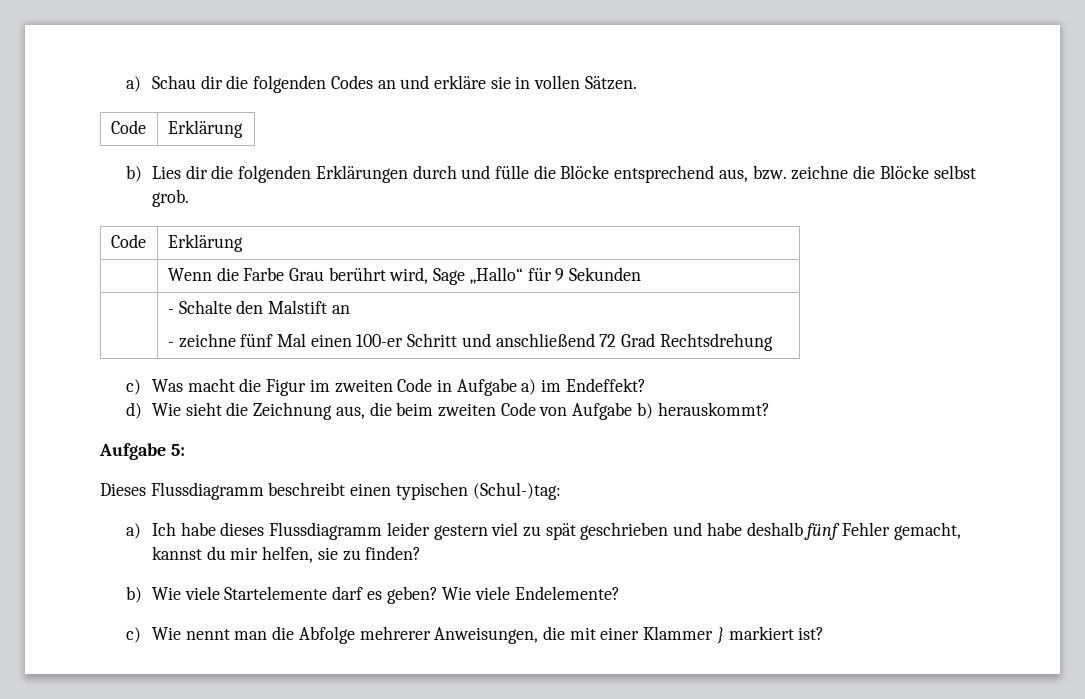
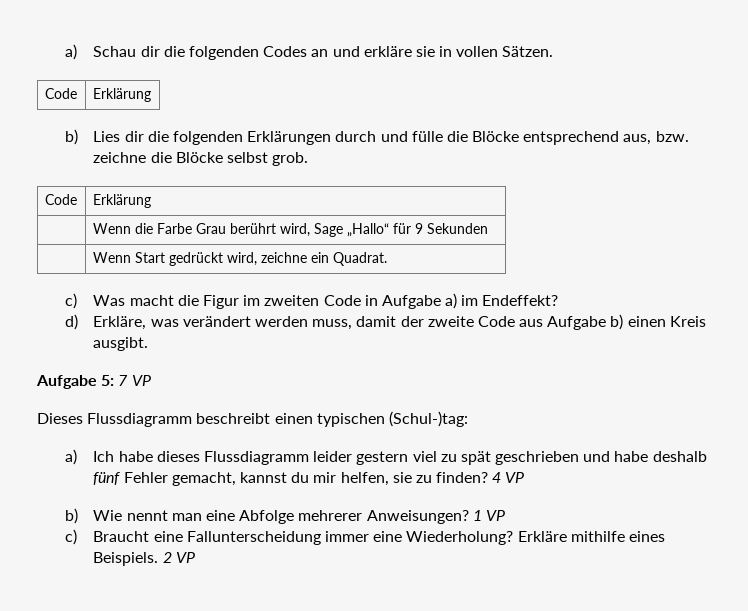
[167,300,350,314] [167,333,773,351] - Schalte den Malstift an // - zeichne fünf Mal einen 100-er Schritt und anschließend 72 Grad Rechtsdrehung -> [92,252,387,266] Wenn Start gedrückt wird, zeichne ein Quadrat.
[151,402,770,420] Wie sieht die Zeichnung aus, die beim zweiten Code von Aufgabe b) herauskommt? -> [93,314,706,330] [93,337,149,351] Erkläre, was verändert werden muss, damit der zweite Code aus Aufgabe b) einen Kreis ausgibt.
(185, 450) none -> [118,375,151,386] 7 VP
[125,586,620,604] [125,627,141,643] // b) Wie viele Startelemente darf es geben? Wie viele Endelemente? // c) -> [492,472,525,483] [65,508,79,524] 4 VP // b)
[272,626,295,640] die -> [205,510,235,521] eine
[434,626,825,644] Anweisungen, die mit einer Klammer } markiert ist? -> [366,510,505,524] [65,529,665,545] [93,552,195,566] Anweisungen? 1 VP // c) Braucht eine Fallunterscheidung immer eine Wiederholung? Erkläre mithilfe eines Beispiels. 2 VP

